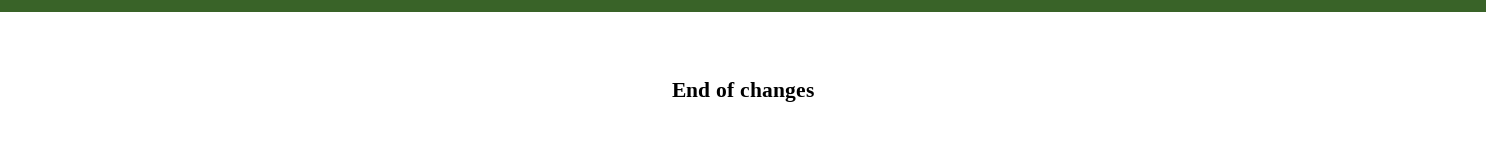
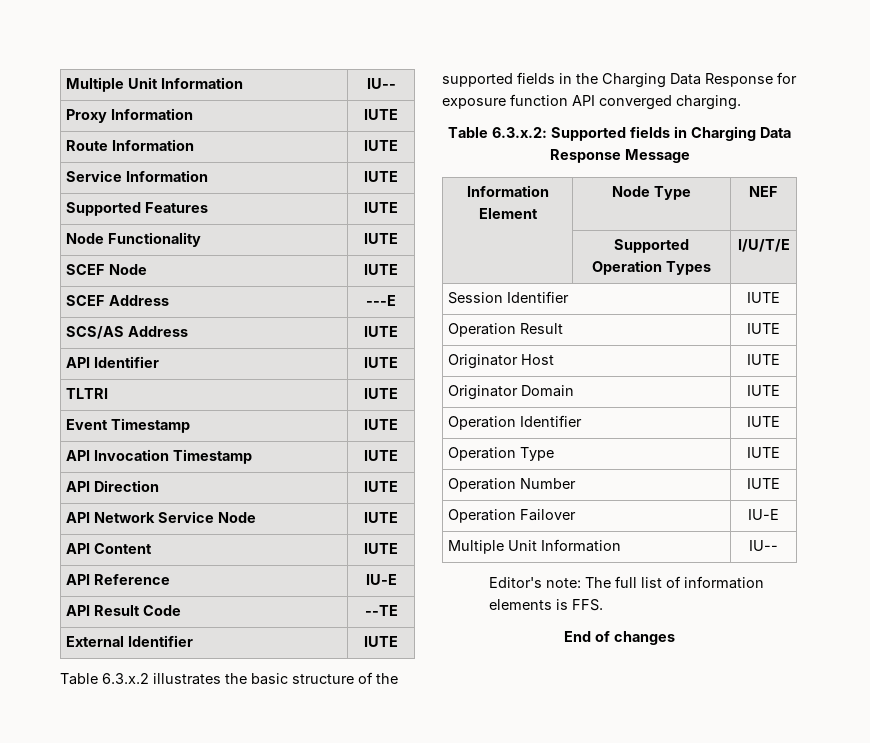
(672, 89) none -> [66,77,244,92] [366,78,396,89] [66,108,194,123] [364,109,398,120] [66,139,195,151] [364,140,398,151] [66,170,209,182] [364,171,398,182] [66,202,209,216] [364,202,398,213] [66,232,202,247] [364,233,398,244] [66,264,148,275] [364,264,398,275] [66,295,170,306] [366,295,396,306] [66,326,189,339] [364,326,398,337] [66,356,160,368] [364,357,398,368] [66,388,109,399] [364,388,398,399] [66,418,191,433] [364,419,398,430] [66,449,253,464] [364,450,398,461] [66,480,160,492] [364,481,398,492] [66,511,257,523] [364,512,398,523] [66,543,153,554] [364,543,398,554] [66,574,171,585] [365,574,397,585] [66,605,182,616] [364,605,398,616] [66,635,194,647] [364,636,398,647] [60,672,398,685] [442,72,797,88] [442,94,741,110] [448,126,791,141] [549,149,690,163] [466,185,549,197] [478,208,538,219] [612,186,691,200] [749,186,778,197] [614,239,689,253] [592,260,711,275] [737,239,790,252] [448,291,570,304] [747,292,780,303] [448,323,564,337] [747,323,780,334] [448,354,555,369] [747,354,780,365] [448,385,575,400] [747,385,780,396] [448,415,583,430] [747,416,780,427] [448,447,555,461] [747,447,780,458] [448,478,577,492] [747,478,780,489] [448,509,577,523] [748,509,779,520] [448,539,622,554] [749,540,778,551] [488,576,764,589] [488,599,603,611] Multiple Unit Information | IU-- // Proxy Information | IUTE // Route Information | IUTE // Service Information | IUTE // Supported Features | IUTE // Node Functionality | IUTE // SCEF Node | IUTE // SCEF Address | ---E // SCS/AS Address | IUTE // API Identifier | IUTE // TLTRI | IUTE // Event Timestamp | IUTE // API Invocation Timestamp | IUTE // API Direction | IUTE // API Network Service Node | IUTE // API Content | IUTE // API Reference | IU-E // API Result Code | --TE // External Identifier | IUTE // Table 6.3.x.2 illustrates the basic structure of the supported fields in the Charging Data Response for exposure function API converged charging. // Table 6.3.x.2: Supported fields in Charging Data Response Message // Information Element | Node Type | NEF // | Supported Operation Types | I/U/T/E // Session Identifier | IUTE // Operation Result | IUTE // Originator Host | IUTE // Originator Domain | IUTE // Operation Identifier | IUTE // Operation Type | IUTE // Operation Number | IUTE // Operation Failover | IU-E // Multiple Unit Information | IU-- // Editor's note: The full list of information elements is FFS. //

